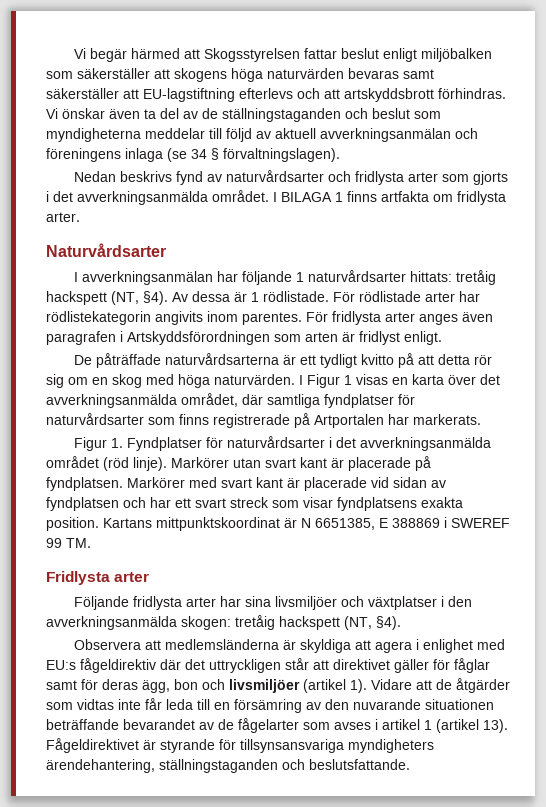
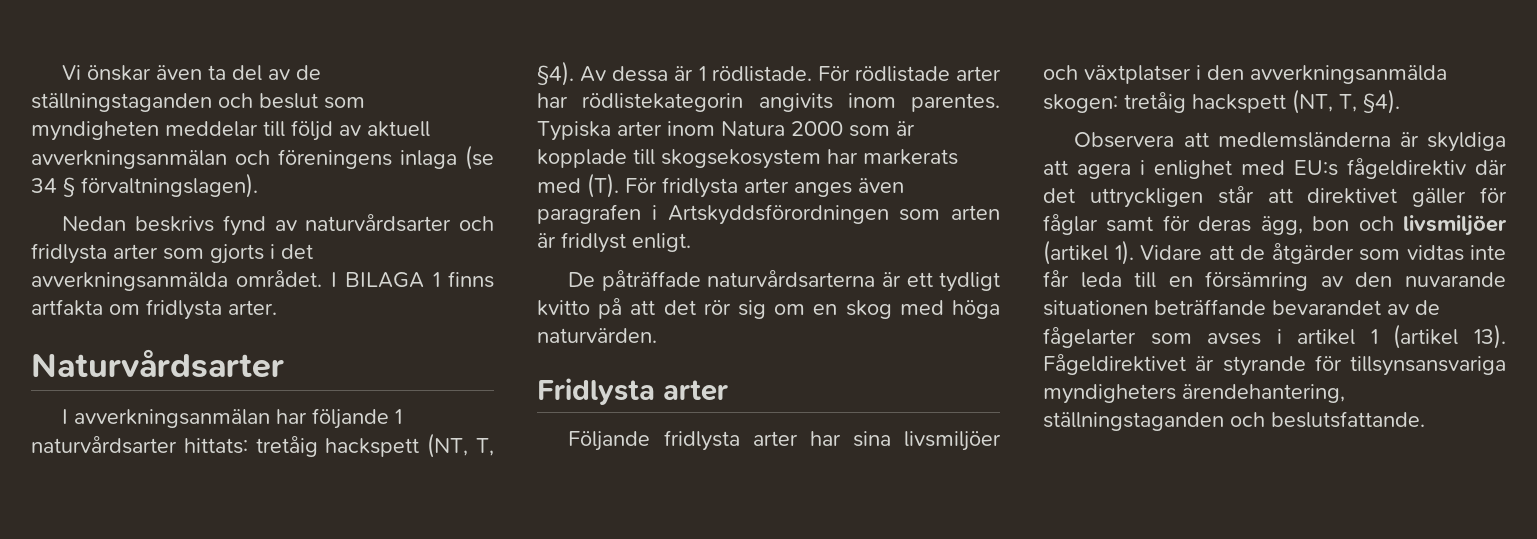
[73,48,492,62] [46,68,434,82] [46,88,506,102] [46,108,58,119] Vi begär härmed att Skogsstyrelsen fattar beslut enligt miljöbalken som säkerställer att skogens höga naturvärden bevaras samt säkerställer att EU-lagstiftning efterlevs och att artskyddsbrott förhindras. Vi -> [62,65,82,80] Vi
[46,128,141,142] myndigheterna -> [31,121,159,141] myndigheten
(139, 298) none -> [476,438,495,456] T,
(302, 318) none -> [537,121,915,141] [537,149,958,169] [537,173,619,198] Typiska arter inom Natura 2000 som är kopplade till skogsekosystem har markerats med (T).
[437,354,470,365] detta -> [663,300,696,315] det
[299,374,500,388] [46,393,415,408] [46,413,481,428] [73,436,491,451] [46,456,431,471] [46,477,446,491] [46,497,463,511] [46,517,510,531] [46,538,91,548] I Figur 1 visas en karta över det avverkningsanmälda området, där samtliga fyndplatser för naturvårdsarter som finns registrerade på Artportalen har markerats. // Figur 1. Fyndplatser för naturvårdsarter i det avverkningsanmälda området (röd linje). Markörer utan svart kant är placerade på fyndplatsen. Markörer med svart kant är placerade vid sidan av fyndplatsen och har ett svart streck som visar fyndplatsens exakta position. Kartans mittpunktskoordinat är N 6651385, E 388869 i SWEREF 99 TM. -> (657, 335) none
(372, 623) none -> [1339,94,1357,112] T,

